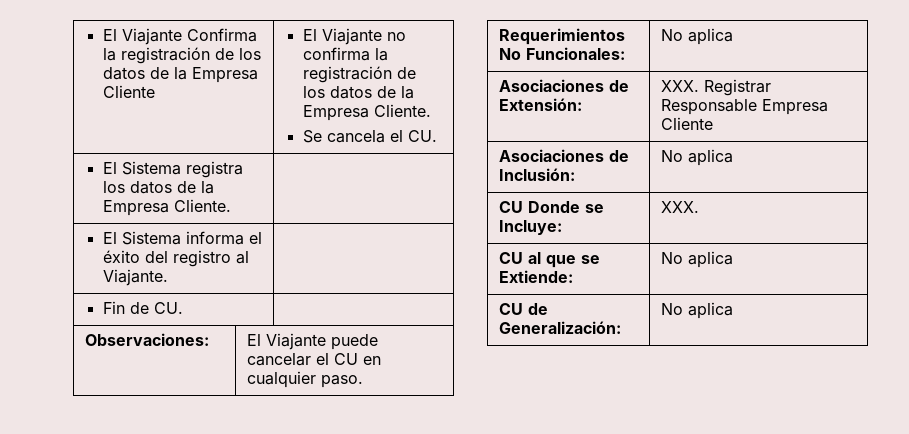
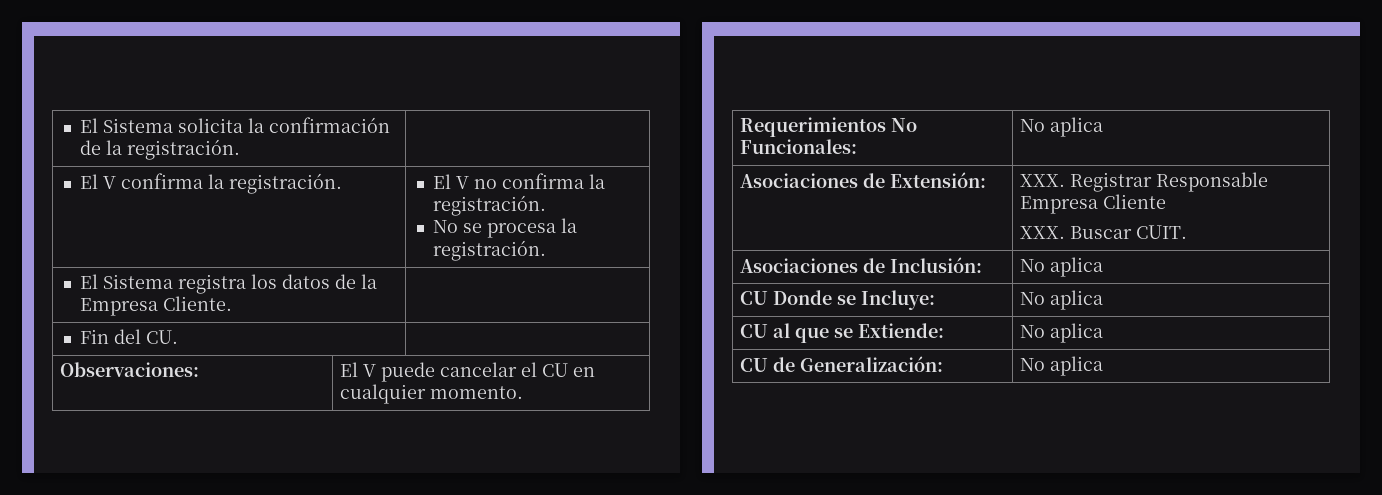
[102,28,257,45] [102,47,261,64] [102,67,258,83] [102,85,155,98] [302,28,382,45] El Viajante Confirma la registración de los datos de la Empresa Cliente | El Viajante -> [79,117,390,133] [79,139,240,160] [79,173,342,194] [432,174,469,189] El Sistema solicita la confirmación de la registración. | // El V confirma la registración. | El V
[302,66,416,83] [302,86,414,99] [302,104,431,121] [302,130,437,143] registración de los datos de la Empresa Cliente. // Se cancela el CU. -> [432,195,546,216] [432,218,577,238] [432,240,546,261] registración. // No se procesa la registración.
[102,231,262,245] [102,250,249,267] [102,269,168,286] [102,301,149,314] El Sistema informa el éxito del registro al Viajante. | // Fin de -> [79,329,141,344] Fin del
[266,333,327,350] Viajante -> [362,364,376,377] V
[321,375,364,388] paso. -> [429,386,523,399] momento.
(714, 123) none -> [1019,225,1187,239] // XXX. Buscar CUIT.
[661,201,700,213] XXX. -> [1019,290,1103,310] No aplica

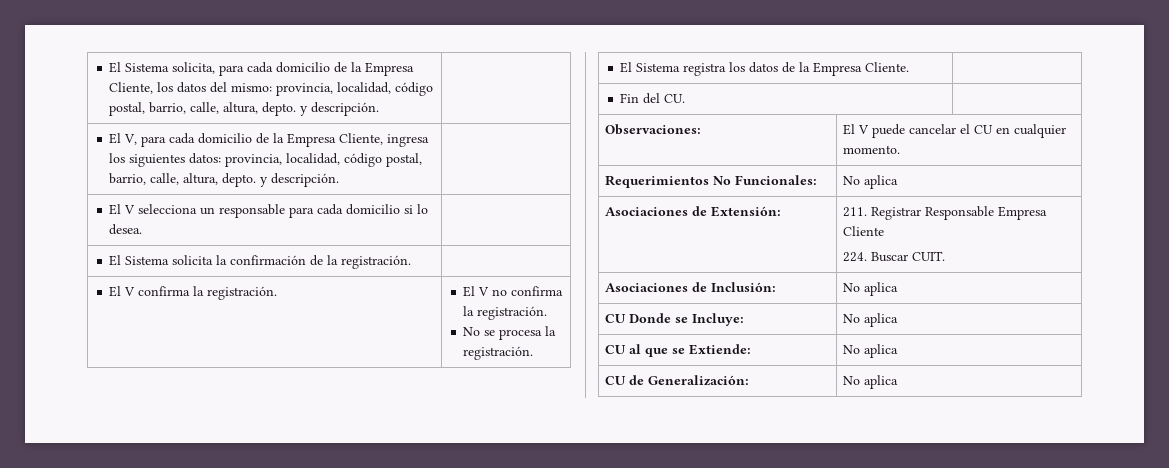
[79,118,173,133] El Sistema -> [109,62,415,76] [109,82,434,96] [109,102,380,116] [109,133,430,147] [109,153,423,167] [109,173,340,187] [109,204,429,218] [109,224,143,235] [109,255,170,266] El Sistema solicita, para cada domicilio de la Empresa Cliente, los datos del mismo: provincia, localidad, código postal, barrio, calle, altura, depto. y descripción. | // El V, para cada domicilio de la Empresa Cliente, ingresa los siguientes datos: provincia, localidad, código postal, barrio, calle, altura, depto. y descripción. | // El V selecciona un responsable para cada domicilio si lo desea. | // El Sistema
[1019,174,1065,187] XXX. -> [842,207,867,217] 211.
[1019,226,1065,239] XXX. -> [842,252,867,262] 224.

